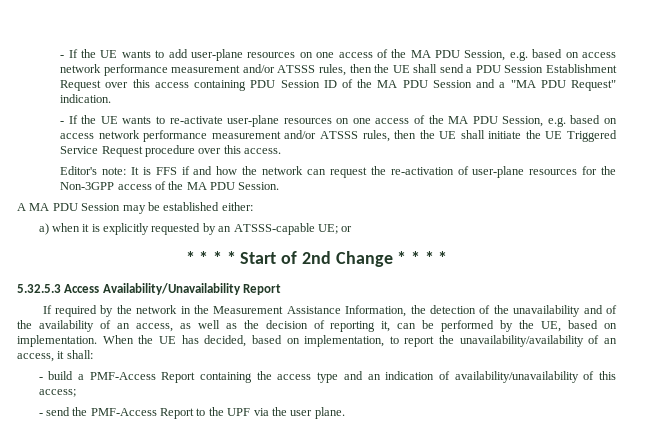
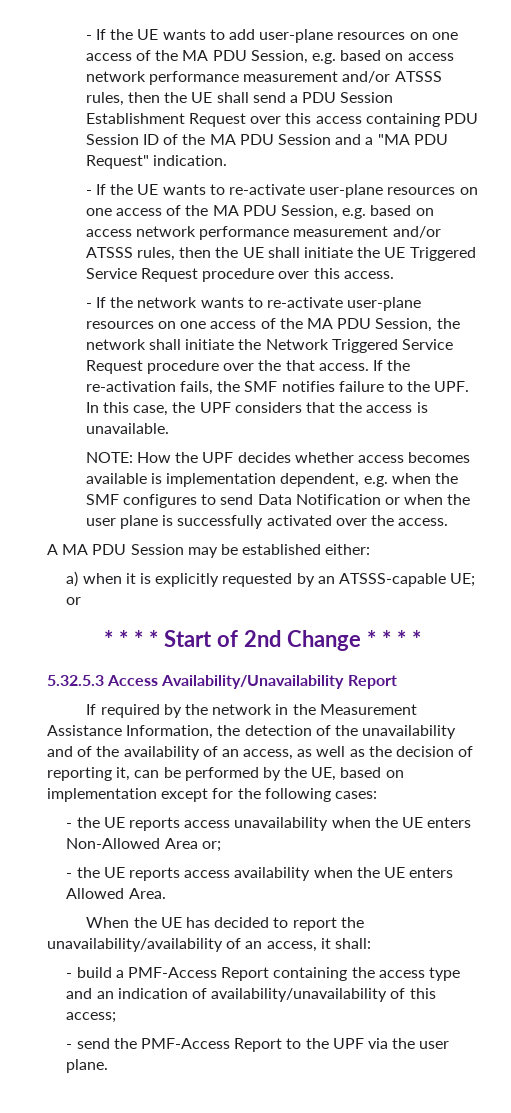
[60,166,616,178] [60,181,280,190] Editor's note: It is FFS if and how the network can request the re-activation of user-plane resources for the Non-3GPP access of the MA PDU Session. -> [85,297,422,311] [85,318,460,332] [85,339,453,353] [85,360,411,374] [85,381,470,395] [85,402,428,416] [85,423,169,434] [85,452,471,463] [85,473,458,487] [85,494,471,508] [85,515,449,529] - If the network wants to re-activate user-plane resources on one access of the MA PDU Session, the network shall initiate the Network Triggered Service Request procedure over the that access. If the re-activation fails, the SMF notifies failure to the UPF. In this case, the UPF considers that the access is unavailable. // NOTE: How the UPF decides whether access becomes available is implementation dependent, e.g. when the SMF configures to send Data Notification or when the user plane is successfully activated over the access.
[17,335,385,347] implementation. When the UE has decided, based on implementation, -> [47,788,377,802] [66,817,472,831] [66,838,221,852] [66,867,454,881] [66,888,166,899] [86,917,270,928] implementation except for the following cases: // - the UE reports access unavailability when the UE enters Non-Allowed Area or; // - the UE reports access availability when the UE enters Allowed Area. // When the UE has decided

